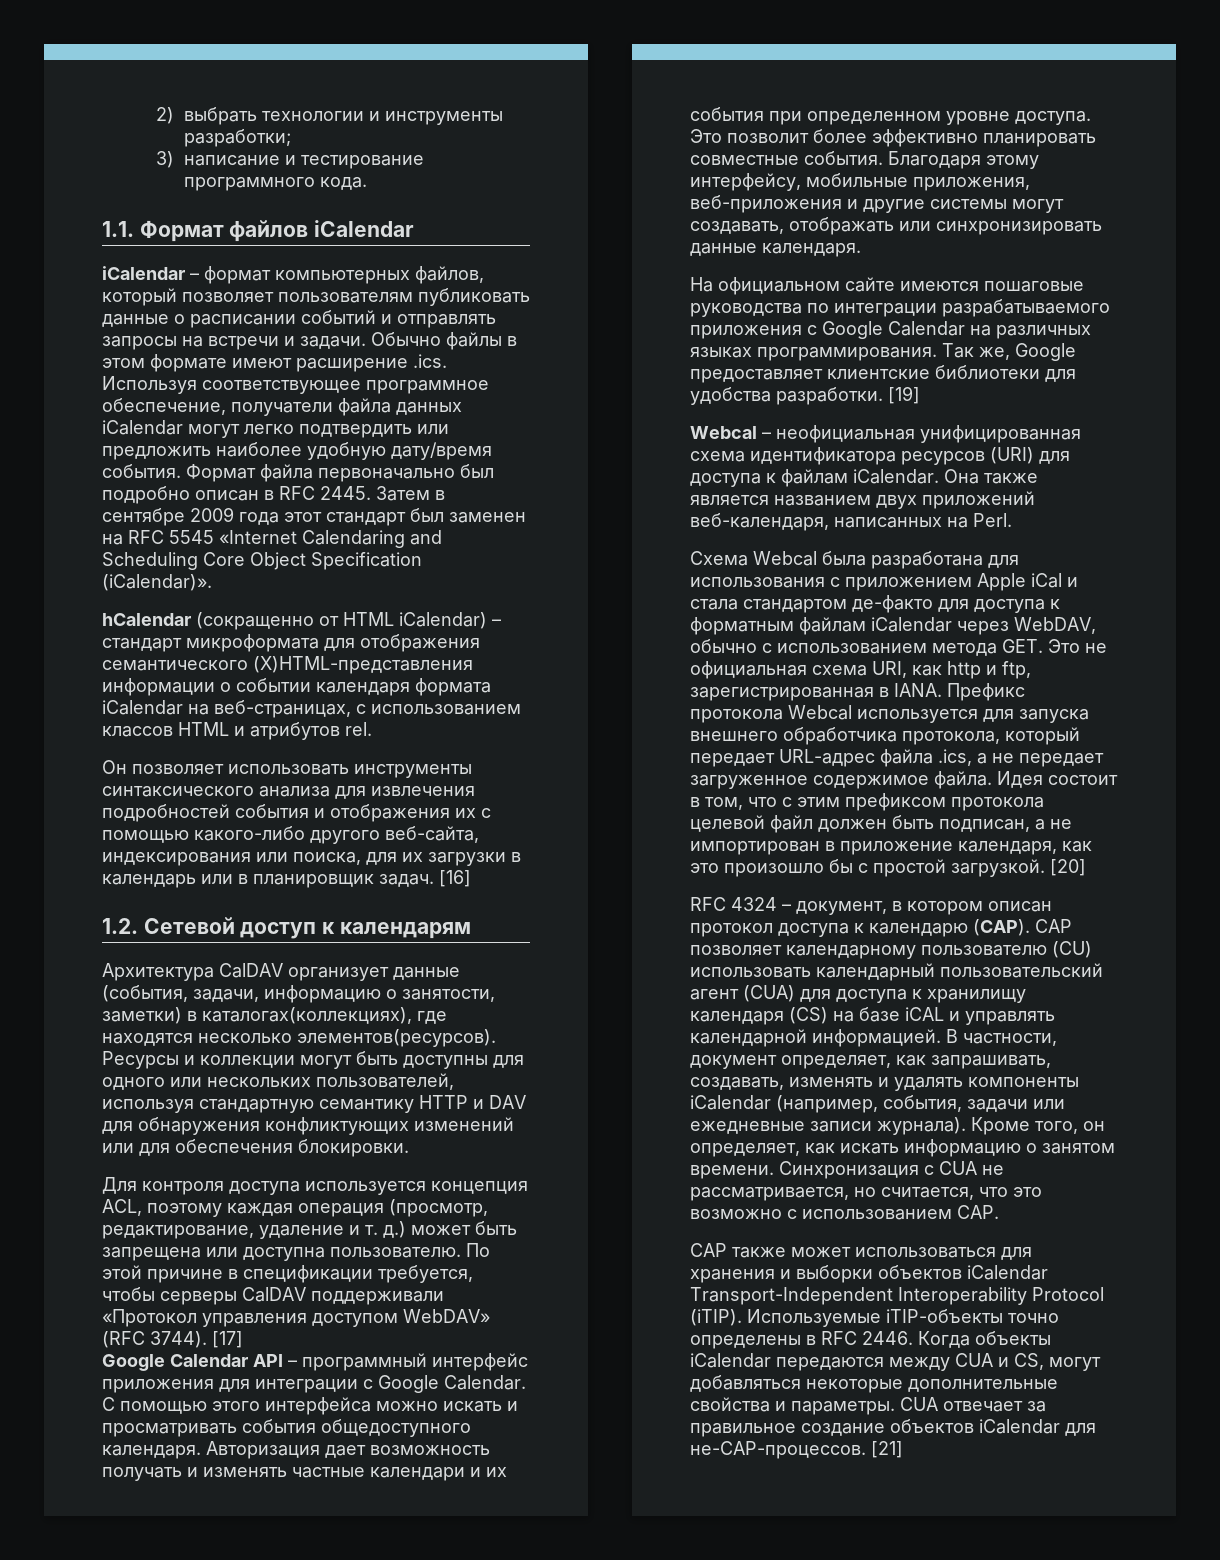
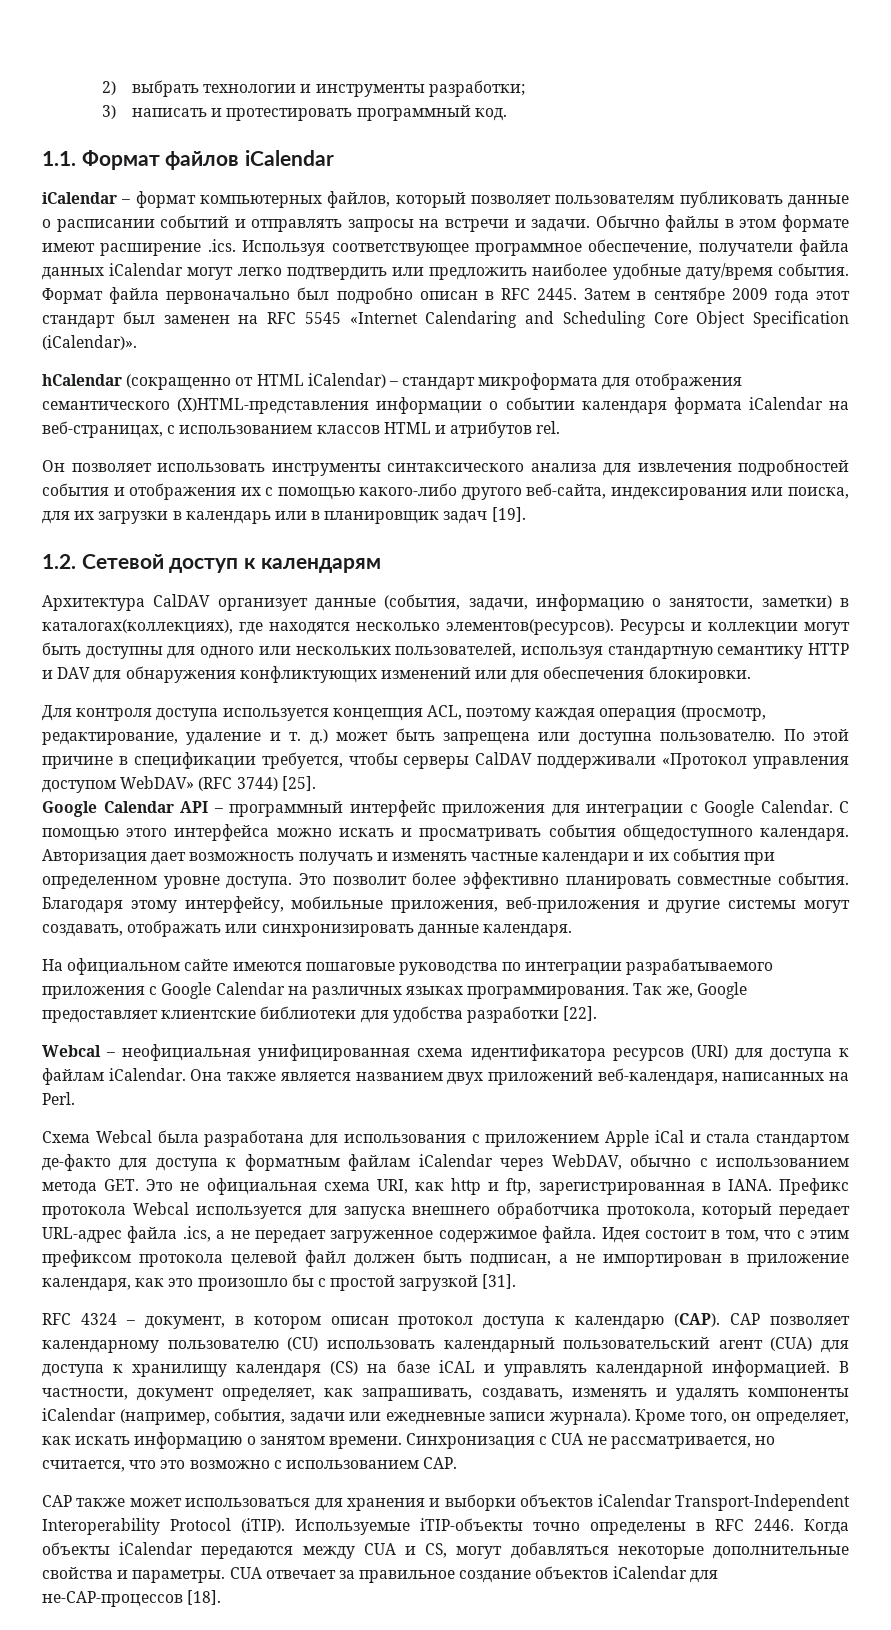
[183,155,424,169] [183,177,367,191] написание и тестирование программного кода. -> [132,105,507,121] написать и протестировать программный код.
[307,442,386,460] удобную -> [612,263,681,280] удобные
[379,870,471,887] задач. [16] -> [443,507,526,524] задач [19].
[150,1331,243,1348] 3744). [17] -> [236,776,316,791] 3744) [25].
[776,386,920,405] разработки. [19] -> [466,1006,598,1023] разработки [22].
[951,859,1086,877] загрузкой. [20] -> [399,1274,517,1291] загрузкой [31].
[690,1441,903,1459] не-CAP-процессов. [21] -> [42,1590,222,1607] не-CAP-процессов [18].

